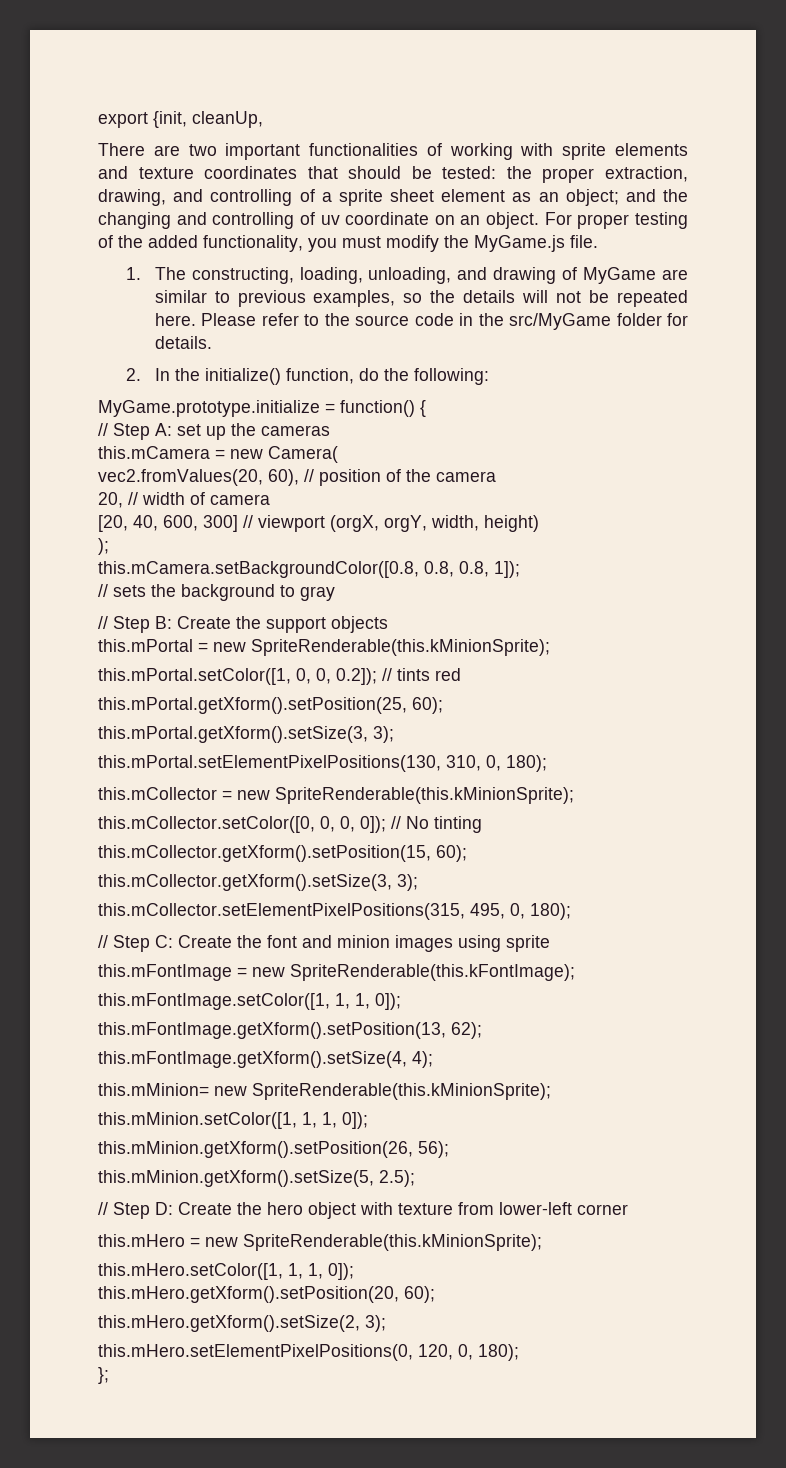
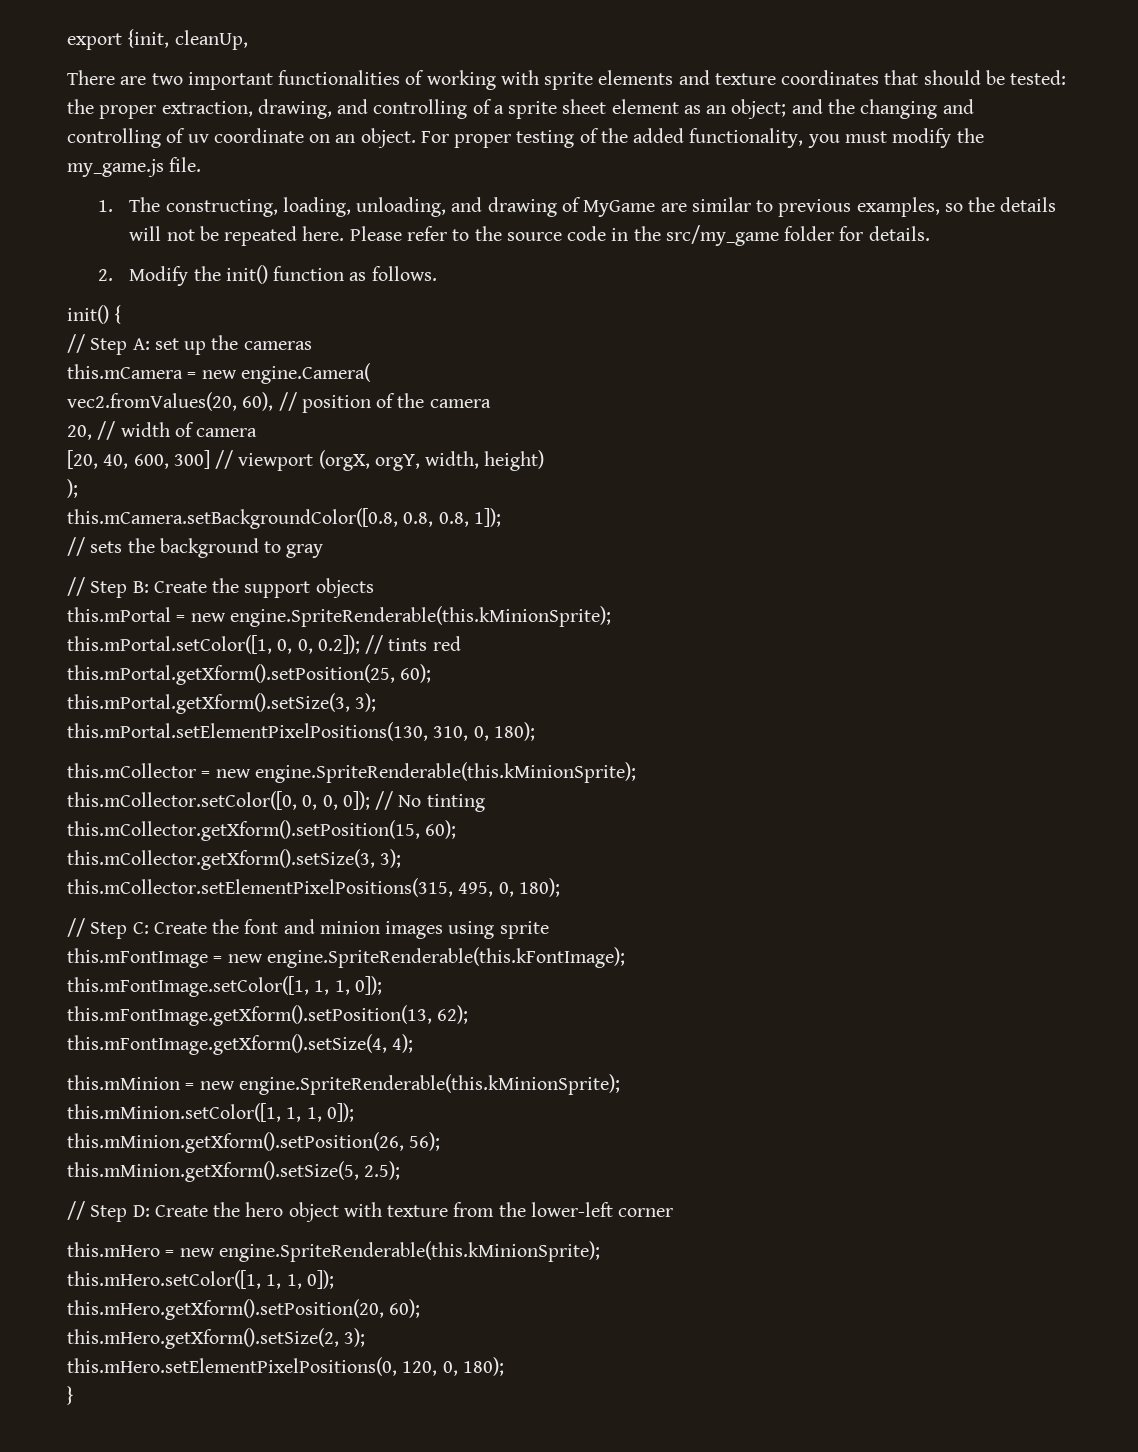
[474,235,565,252] MyGame.js -> [67,159,164,177] my_game.js
[509,313,612,330] src/MyGame -> [665,225,779,246] src/my_game
[154,368,489,385] [98,400,415,417] In the initialize() function, do the following: // MyGame.prototype.initialize = function() -> [129,265,437,286] [67,305,109,324] Modify the init() function as follows. // init()
[268,446,338,463] Camera( -> [240,363,371,384] engine.Camera(
[251,639,550,656] SpriteRenderable(this.kMinionSprite); -> [229,606,611,627] engine.SpriteRenderable(this.kMinionSprite);
[275,787,574,804] SpriteRenderable(this.kMinionSprite); -> [254,762,636,783] engine.SpriteRenderable(this.kMinionSprite);
[290,964,575,981] SpriteRenderable(this.kFontImage); -> [266,947,625,968] engine.SpriteRenderable(this.kFontImage);
[98,1083,551,1100] this.mMinion= new SpriteRenderable(this.kMinionSprite); -> [67,1074,620,1095] this.mMinion = new engine.SpriteRenderable(this.kMinionSprite);
(494, 1208) none -> [498,1202,526,1217] the
[243,1234,542,1251] SpriteRenderable(this.kMinionSprite); -> [218,1241,600,1262] engine.SpriteRenderable(this.kMinionSprite);
[98,1367,109,1384] }; -> [67,1386,74,1405] }

